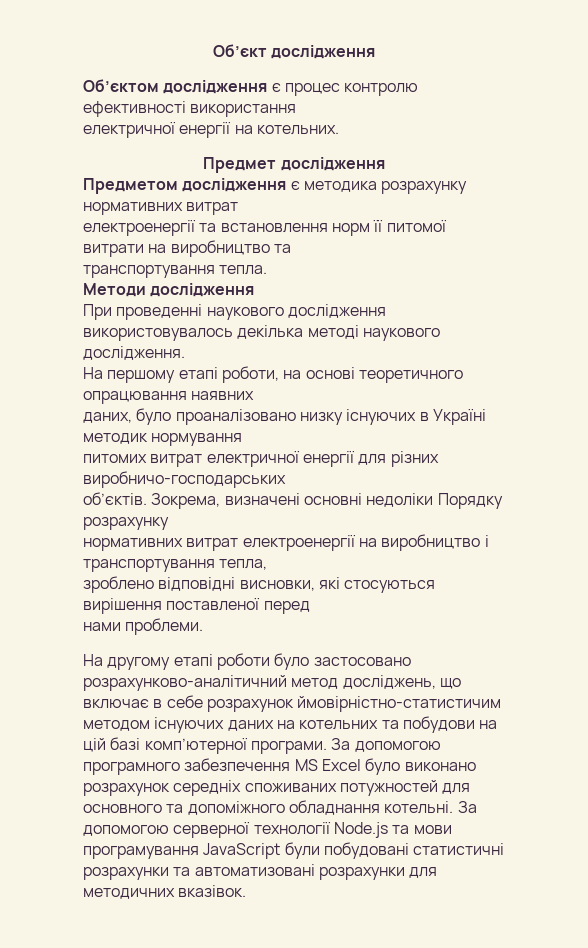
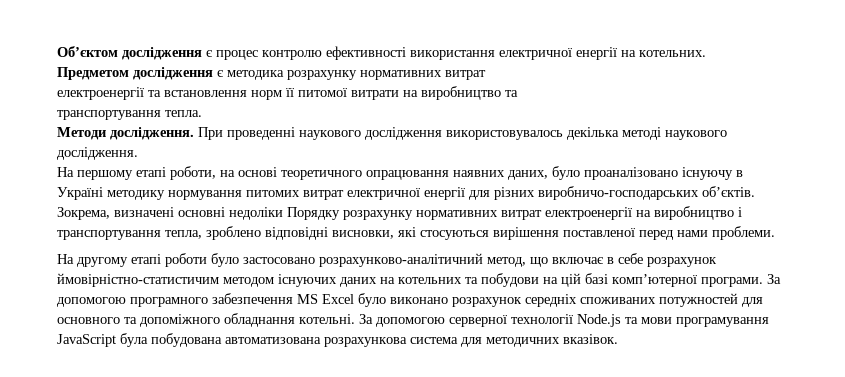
[212,44,376,59] Об’єкт дослідження // -> (57, 51) none
(297, 110) // -> (495, 55) none
[203,157,385,173] // Предмет дослідження -> (706, 53) none
[150,283,255,297] дослідження // -> [110,127,194,140] дослідження.
(255, 395) // -> (505, 173) none
[299,409,417,425] низку існуючих -> [682,167,733,180] існуючу
[83,433,148,444] методик -> [107,190,165,200] методику
(243, 439) // -> (242, 195) none
(286, 479) // -> (699, 193) none
(169, 523) // -> (413, 215) none
(268, 564) // -> (202, 234) none
(310, 607) // -> (674, 235) none
[291,675,436,689] метод досліджень, -> [487,257,526,267] метод,
[284,842,505,859] [83,864,405,880] були побудовані статистичні розрахунки та автоматизовані розрахунки -> [120,333,458,347] була побудована автоматизована розрахункова система

